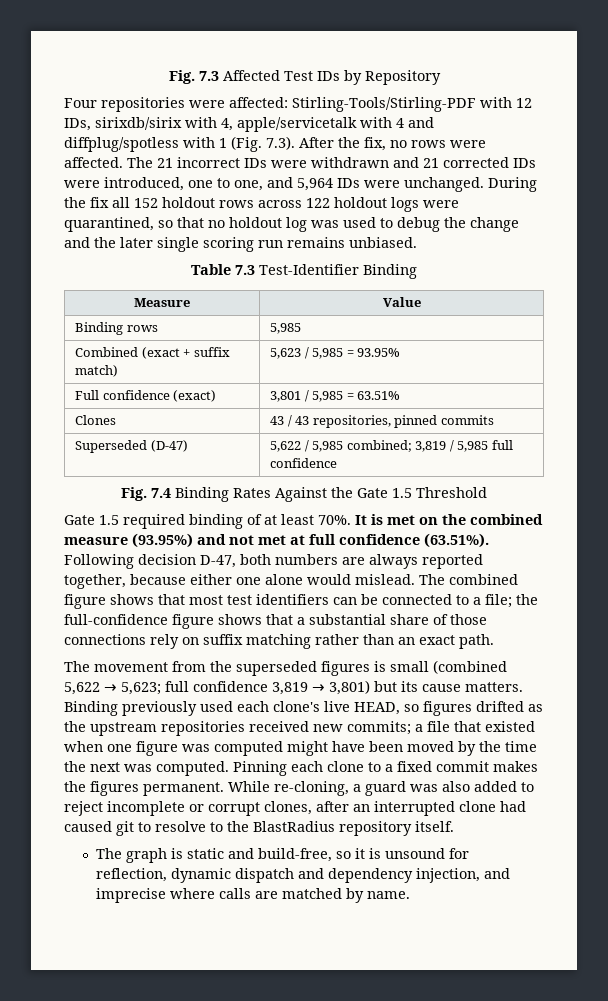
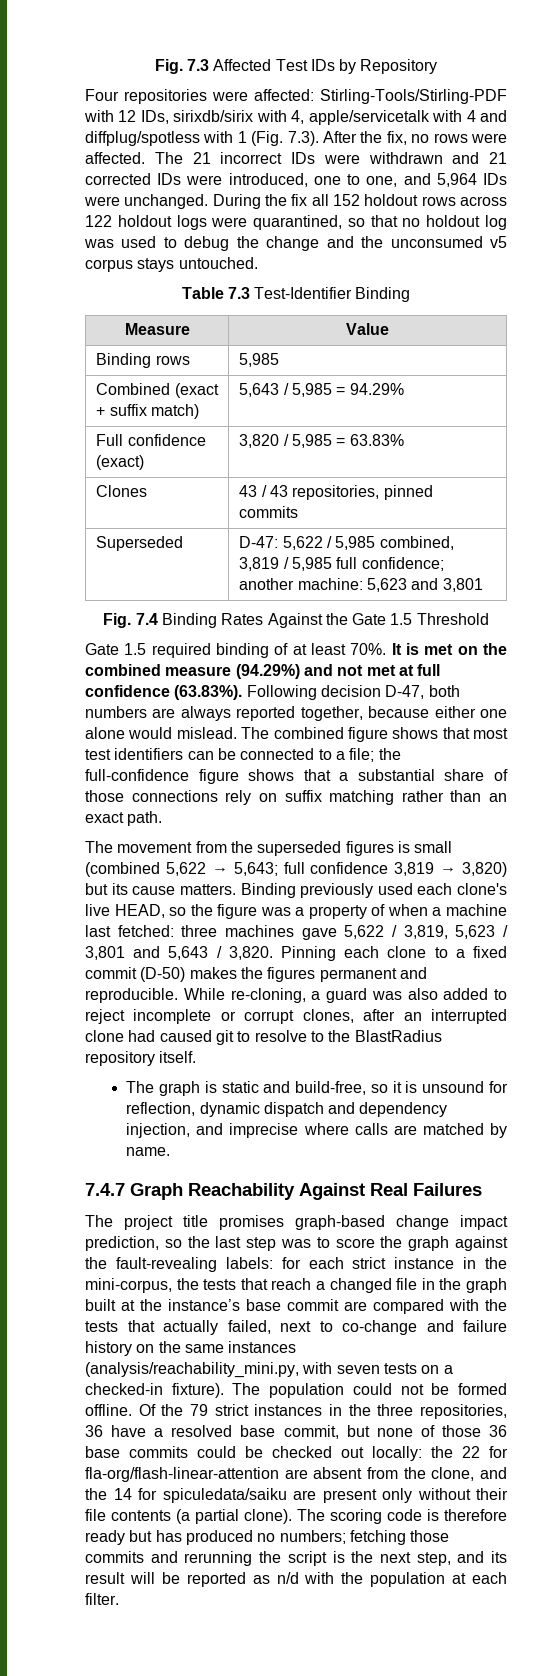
[120,237,417,252] later single scoring run remains unbiased. -> [390,236,508,248] [85,257,258,272] unconsumed v5 corpus stays untouched.
[270,347,401,359] 5,623 / 5,985 = 93.95% -> [239,383,404,397] 5,643 / 5,985 = 94.29%
[270,390,401,402] 3,801 / 5,985 = 63.51% -> [239,434,404,448] 3,820 / 5,985 = 63.83%
[150,440,188,452] (D-47) | -> [239,536,279,548] | D-47:
[346,440,412,452] combined; -> [379,536,454,550] combined,
[270,458,338,468] confidence -> [361,557,444,571] [239,578,483,592] confidence; another machine: 5,623 and 3,801
[132,533,193,548] (93.95%) -> [235,664,300,679] (94.29%)
[424,533,489,548] (63.51%). -> [174,685,243,700] (63.83%).
[121,682,161,695] 5,623; -> [233,862,278,876] 5,643;
[329,680,370,695] 3,801) -> [462,862,507,877] 3,820)
[423,701,543,716] [64,721,535,736] [64,741,537,756] [64,761,229,776] figures drifted as the upstream repositories received new commits; a file that existed when one figure was computed might have been moved by the time the next was computed. -> [190,904,508,919] [85,925,509,940] [85,946,273,960] the figure was a property of when a machine last fetched: three machines gave 5,622 / 3,819, 5,623 / 3,801 and 5,643 / 3,820.
(489, 766) none -> [140,967,186,982] (D-50)
[143,782,224,796] permanent. -> [319,967,427,982] [85,988,178,1003] permanent and reproducible.
(411, 895) none -> [85,1183,482,1200] [85,1215,508,1230] [85,1236,509,1251] [85,1257,507,1272] [85,1278,508,1293] [85,1299,507,1314] [85,1320,507,1335] [85,1341,297,1356] [85,1362,453,1378] [85,1383,508,1398] [85,1404,508,1419] [85,1425,508,1439] [85,1446,508,1461] [85,1467,508,1482] [85,1488,508,1503] [85,1509,507,1524] [85,1530,450,1545] [85,1551,507,1566] [85,1572,507,1587] [85,1593,119,1605] // 7.4.7 Graph Reachability Against Real Failures // The project title promises graph-based change impact prediction, so the last step was to score the graph against the fault-revealing labels: for each strict instance in the mini-corpus, the tests that reach a changed file in the graph built at the instance’s base commit are compared with the tests that actually failed, next to co-change and failure history on the same instances (analysis/reachability_mini.py, with seven tests on a checked-in fixture). The population could not be formed offline. Of the 79 strict instances in the three repositories, 36 have a resolved base commit, but none of those 36 base commits could be checked out locally: the 22 for fla-org/flash-linear-attention are absent from the clone, and the 14 for spiculedata/saiku are present only without their file contents (a partial clone). The scoring code is therefore ready but has produced no numbers; fetching those commits and rerunning the script is the next step, and its result will be reported as n/d with the population at each filter.

